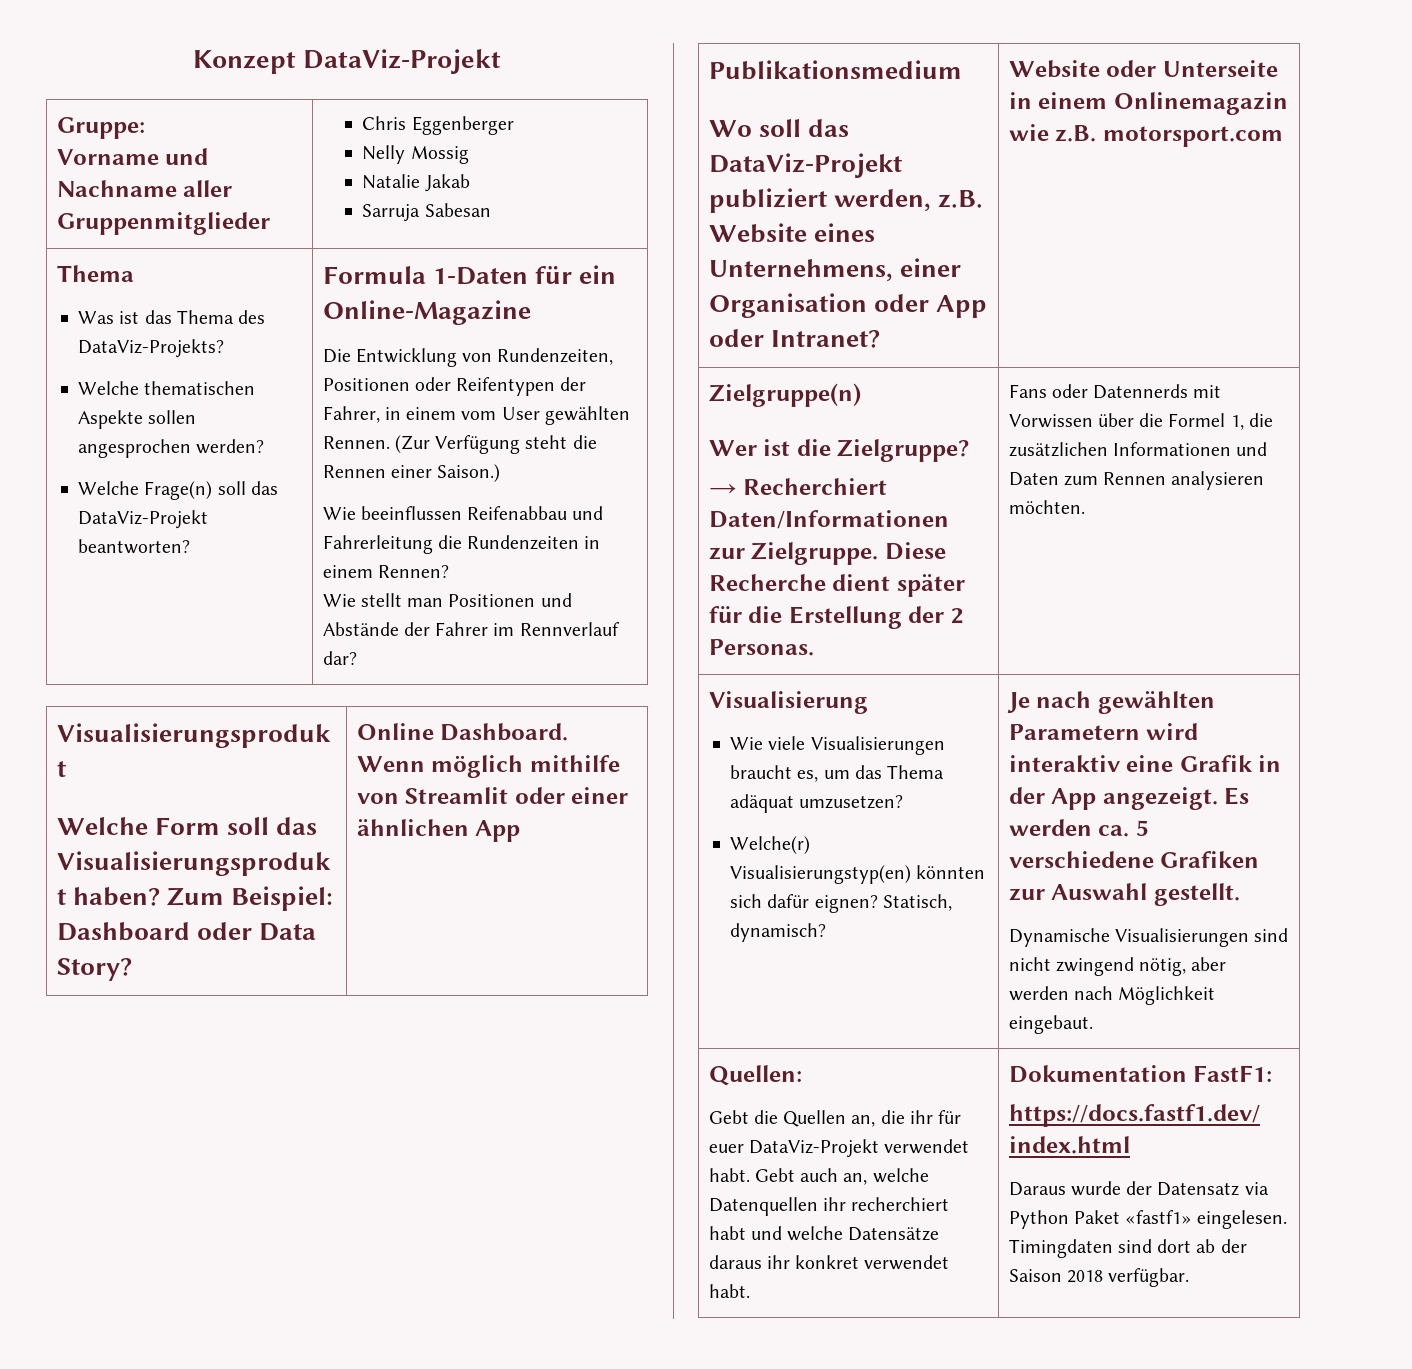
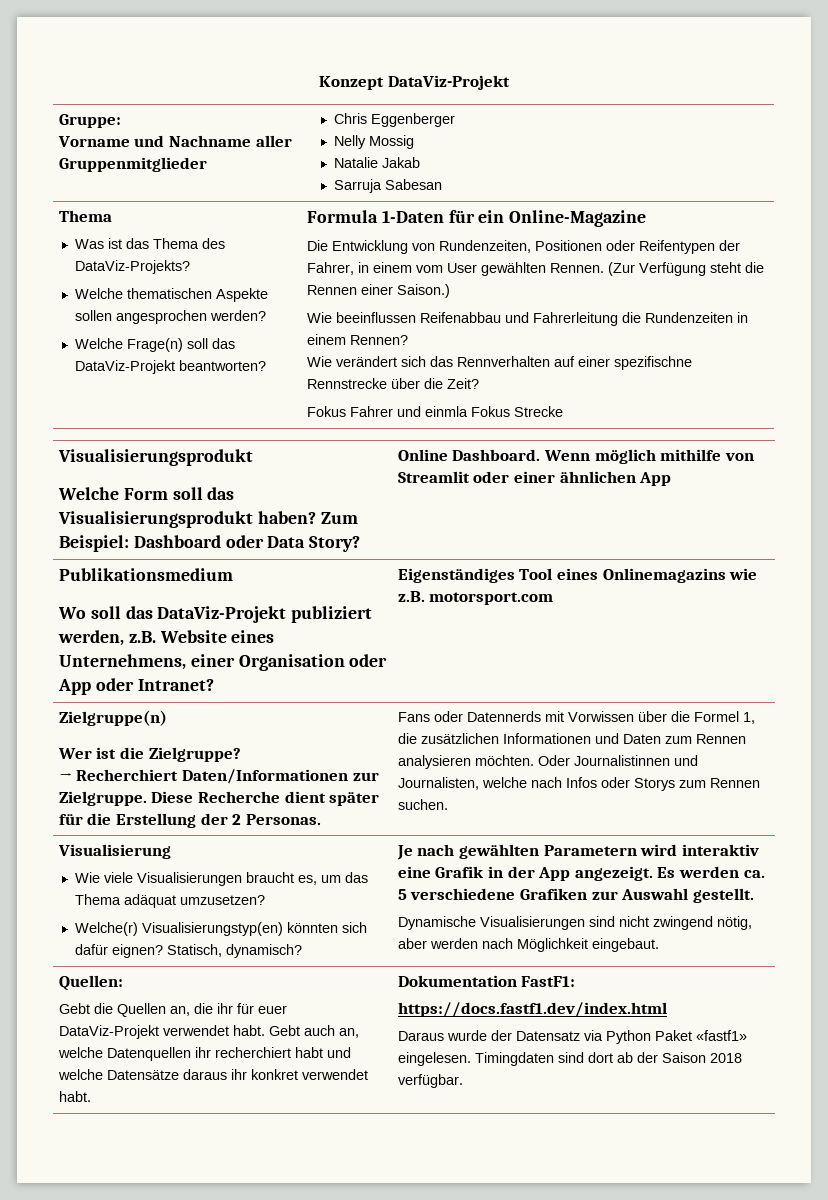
[360,593,572,607] [322,622,620,636] [322,651,357,665] stellt man Positionen und Abstände der Fahrer im Rennverlauf dar? -> [335,356,692,370] [306,378,479,389] [306,406,563,417] verändert sich das Rennverhalten auf einer spezifischne Rennstrecke über die Zeit? // Fokus Fahrer und einmla Fokus Strecke
[1008,60,1278,78] [1008,92,1288,115] Website oder Unterseite in einem Onlinemagazin -> [397,568,726,583] Eigenständiges Tool eines Onlinemagazins
(1085, 507) none -> [537,755,698,766] [397,777,760,791] [397,799,448,810] Oder Journalistinnen und Journalisten, welche nach Infos oder Storys zum Rennen suchen.

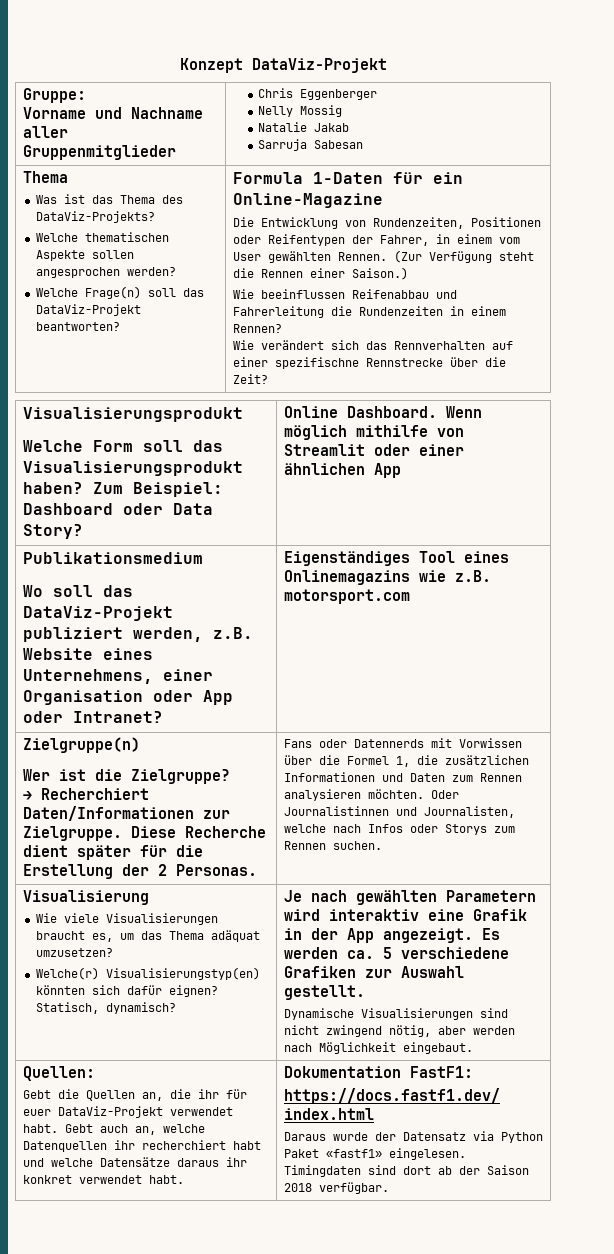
[306,406,563,417] // Fokus Fahrer und einmla Fokus Strecke -> (268, 379) none

